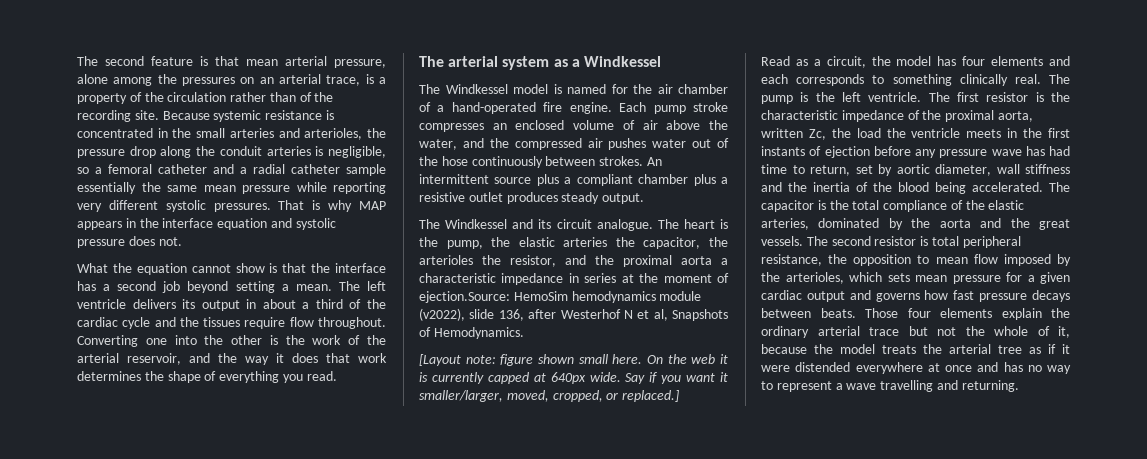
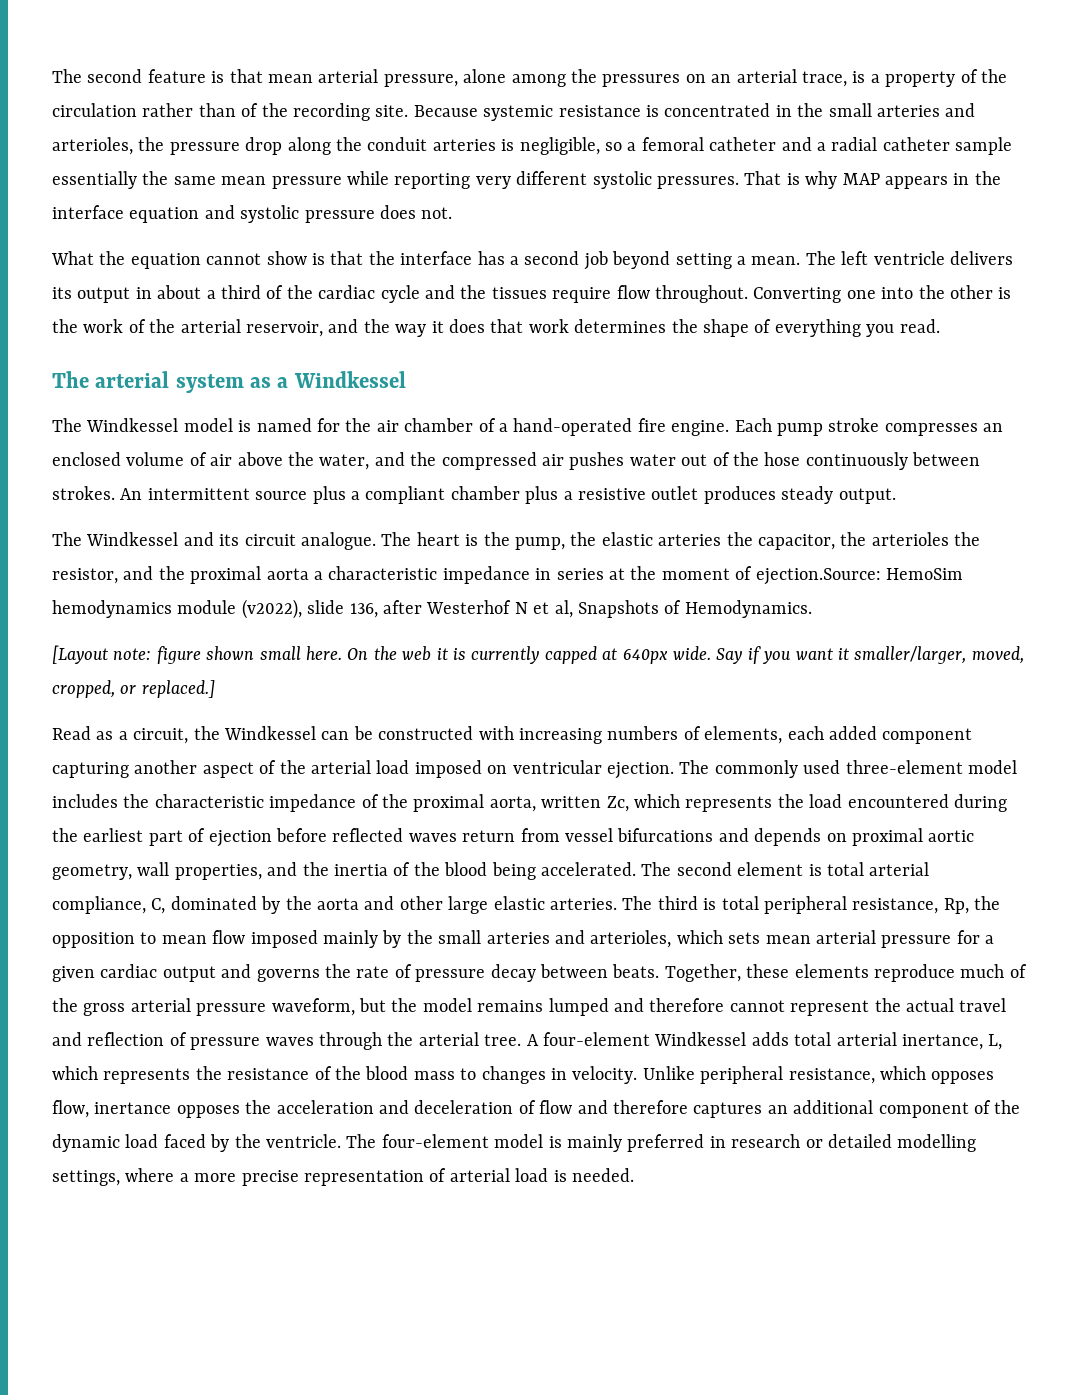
[896,56,1070,66] [761,74,1070,86] [761,92,1044,104] model has four elements and each corresponds to something clinically real. The pump is the left ventricle. The first resistor is -> [224,726,973,744] [52,760,1017,779] [52,794,118,808] Windkessel can be constructed with increasing numbers of elements, each added component capturing another aspect of the arterial load imposed on ventricular ejection. The commonly used three-element model includes
[831,128,1070,138] [761,146,1070,158] [761,164,1070,176] the load the ventricle meets in the first instants of ejection before any pressure wave has had time to return, set by aortic diameter, wall stiffness -> [633,794,1007,812] [52,828,975,847] [52,862,262,880] which represents the load encountered during the earliest part of ejection before reflected waves return from vessel bifurcations and depends on proximal aortic geometry, wall properties,
[761,200,1025,212] [761,218,809,230] capacitor is the total compliance of the elastic arteries, -> [676,862,930,876] [52,896,166,914] second element is total arterial compliance, C,
[1010,218,1070,230] [761,236,917,246] the great vessels. The second resistor -> [399,896,698,914] other large elastic arteries. The third
(822, 260) none -> [943,898,969,914] Rp,
[1057,254,1071,266] [761,272,780,282] by the -> [323,930,585,948] mainly by the small arteries and
(947, 278) none -> [815,930,876,944] arterial
[924,290,1070,302] [761,308,1070,320] [761,326,1070,338] [761,344,1070,354] [761,362,1071,374] [761,380,1019,392] how fast pressure decays between beats. Those four elements explain the ordinary arterial trace but not the whole of it, because the model treats the arterial tree as if it were distended everywhere at once and has no way to represent a wave travelling and returning. -> [325,964,1027,982] [52,998,1007,1016] [52,1032,1003,1050] [52,1066,995,1084] [52,1100,1021,1118] [52,1134,977,1152] [52,1168,634,1186] the rate of pressure decay between beats. Together, these elements reproduce much of the gross arterial pressure waveform, but the model remains lumped and therefore cannot represent the actual travel and reflection of pressure waves through the arterial tree. A four-element Windkessel adds total arterial inertance, L, which represents the resistance of the blood mass to changes in velocity. Unlike peripheral resistance, which opposes flow, inertance opposes the acceleration and deceleration of flow and therefore captures an additional component of the dynamic load faced by the ventricle. The four-element model is mainly preferred in research or detailed modelling settings, where a more precise representation of arterial load is needed.

